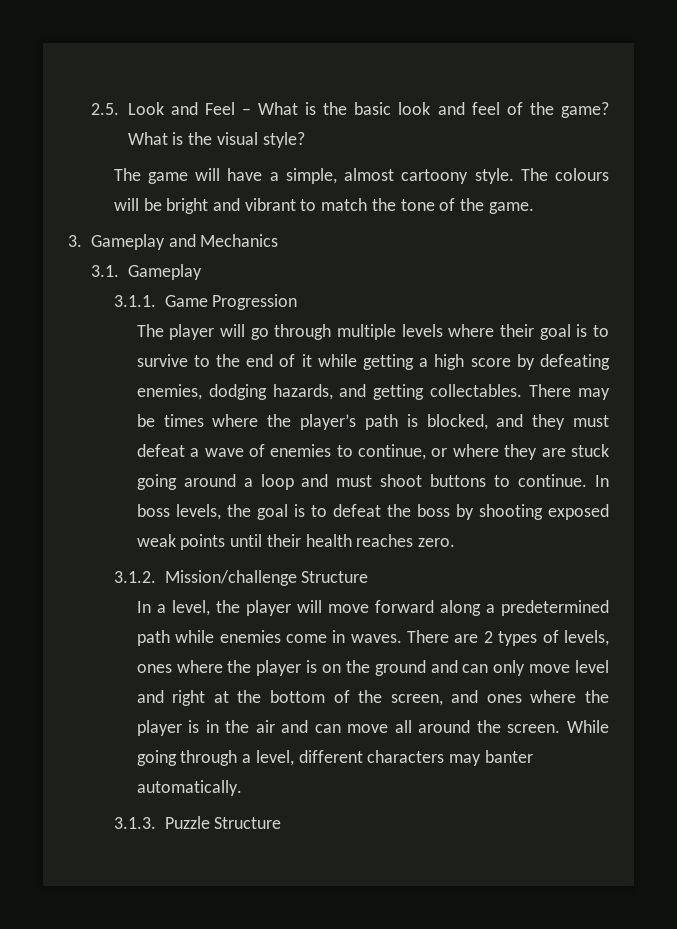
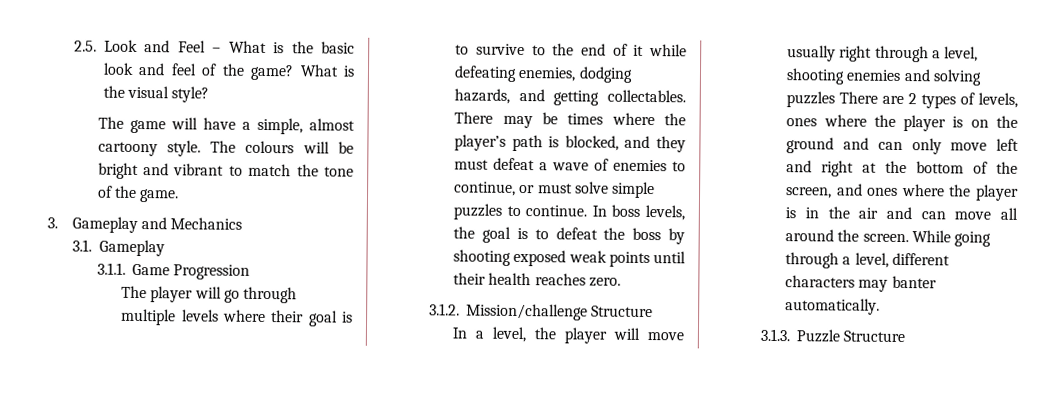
[363,354,535,370] getting a high score by -> (687, 50) none
[452,444,609,460] [136,474,487,490] where they are stuck going around a loop and must shoot buttons -> [537,181,655,199] [453,203,503,220] must solve simple puzzles
[374,600,609,616] [136,630,402,646] forward along a predetermined path while enemies come in waves. -> [787,45,978,63] [786,68,982,86] [786,91,836,108] usually right through a level, shooting enemies and solving puzzles
[574,660,609,673] level -> [996,138,1019,151] left

